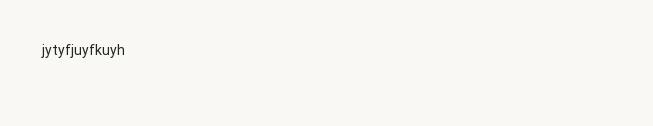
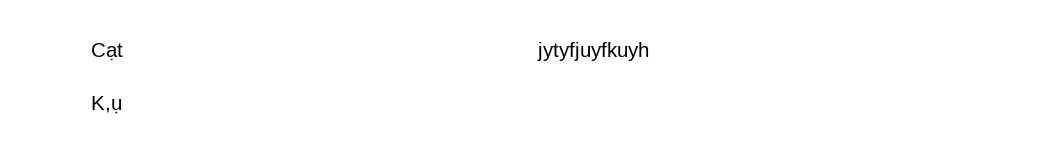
(41, 51) none -> [91,43,123,61] [91,96,122,114] Cạt // K,ụ //

